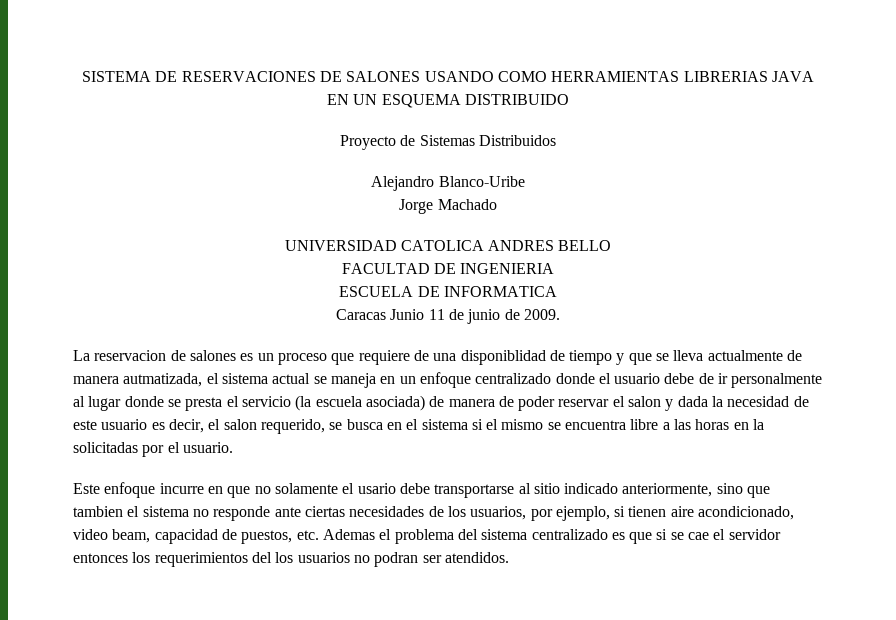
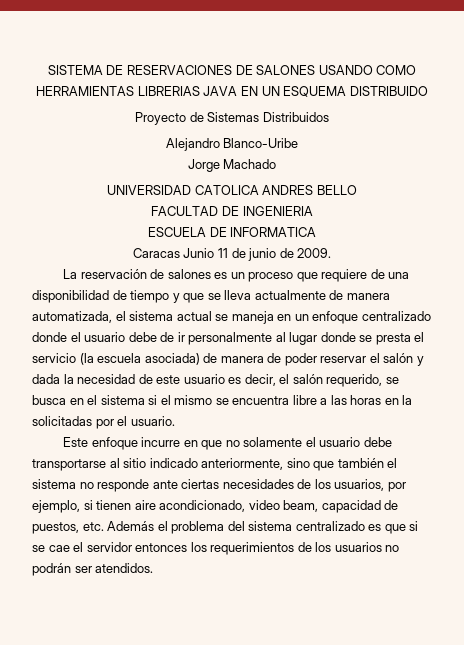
[94,350,167,361] reservacion -> [80,269,147,279] reservación
[460,350,546,365] disponiblidad -> [32,290,109,303] disponibilidad
[123,373,203,387] autmatizada, -> [32,311,112,323] automatizada,
[628,396,662,407] salon -> [383,353,414,363] salón
[223,419,257,430] salon -> [292,374,323,384] salón
[357,483,396,494] usario -> [319,437,361,447] usuario
[73,506,123,517] tambien -> [337,458,384,468] también
[322,529,375,540] Ademas -> [107,521,155,531] Además
[251,552,272,563] del -> [297,542,312,552] de
[374,552,419,567] podran -> [32,563,71,576] podrán

